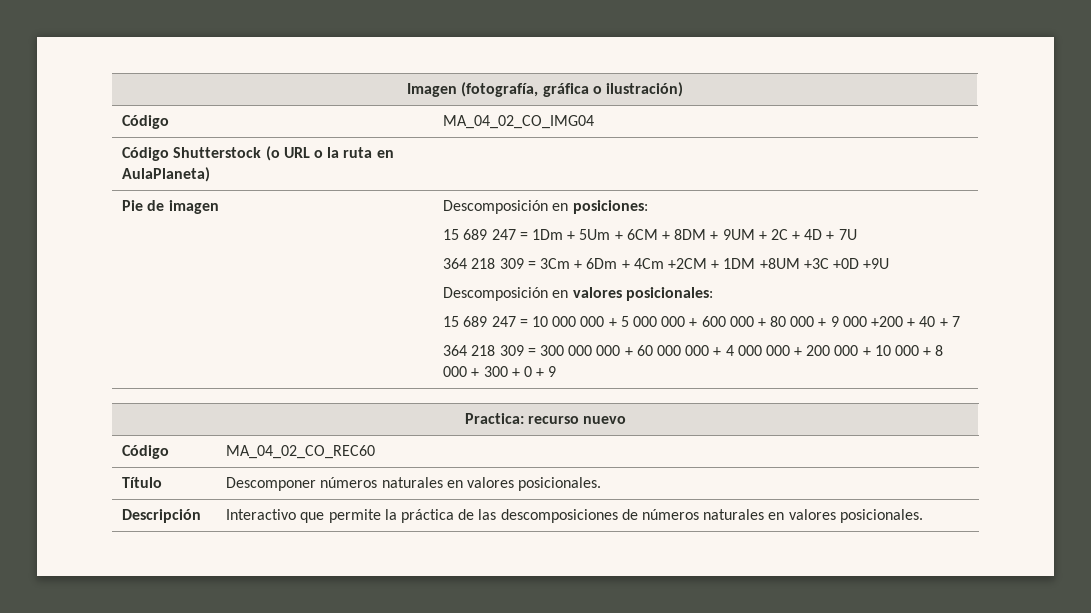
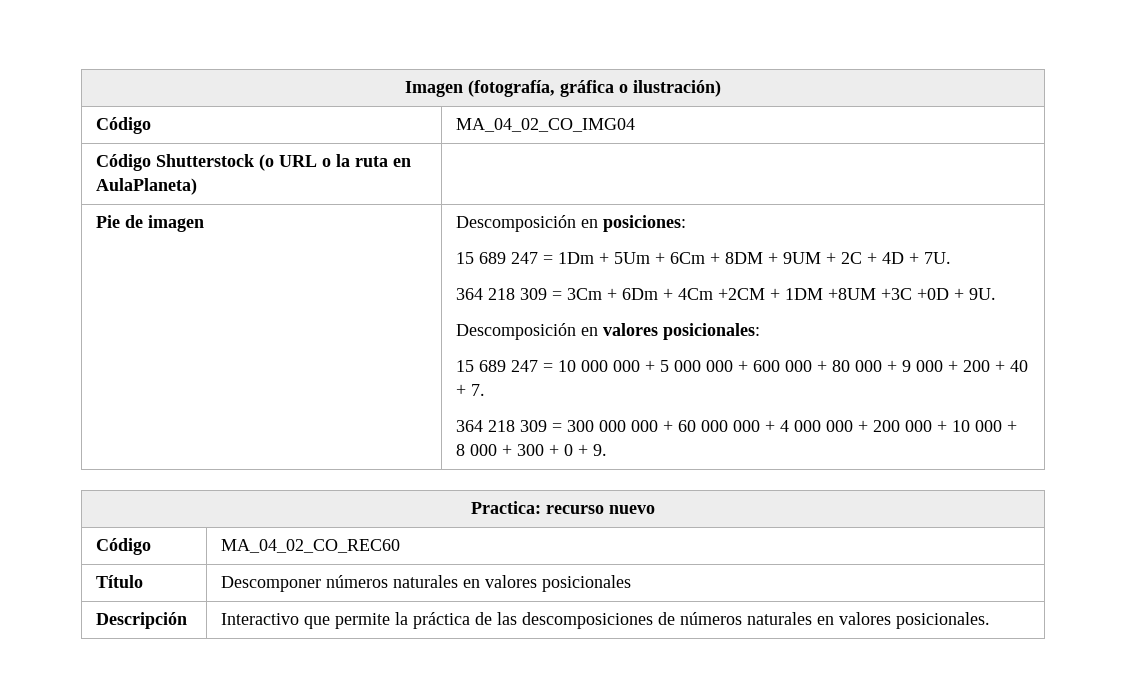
[626,229,658,240] 6CM -> [670,252,706,264] 6Cm
[838,229,857,240] 7U -> [924,252,952,264] 7U.
[863,258,890,269] +9U -> [954,288,997,300] + 9U.
[870,316,903,327] +200 -> [948,360,991,372] + 200
[951,316,960,327] 7 -> [471,384,486,396] 7.
[548,366,557,377] 9 -> [593,444,608,456] 9.
[518,477,602,491] posicionales. -> [542,575,632,592] posicionales

